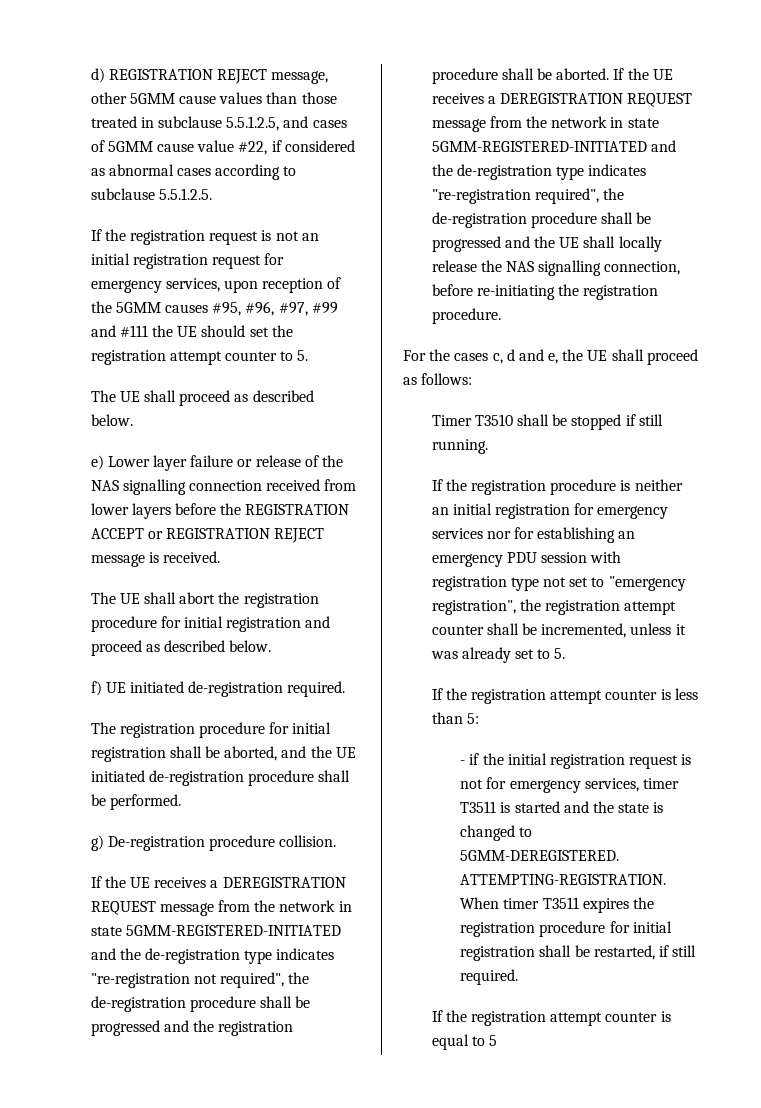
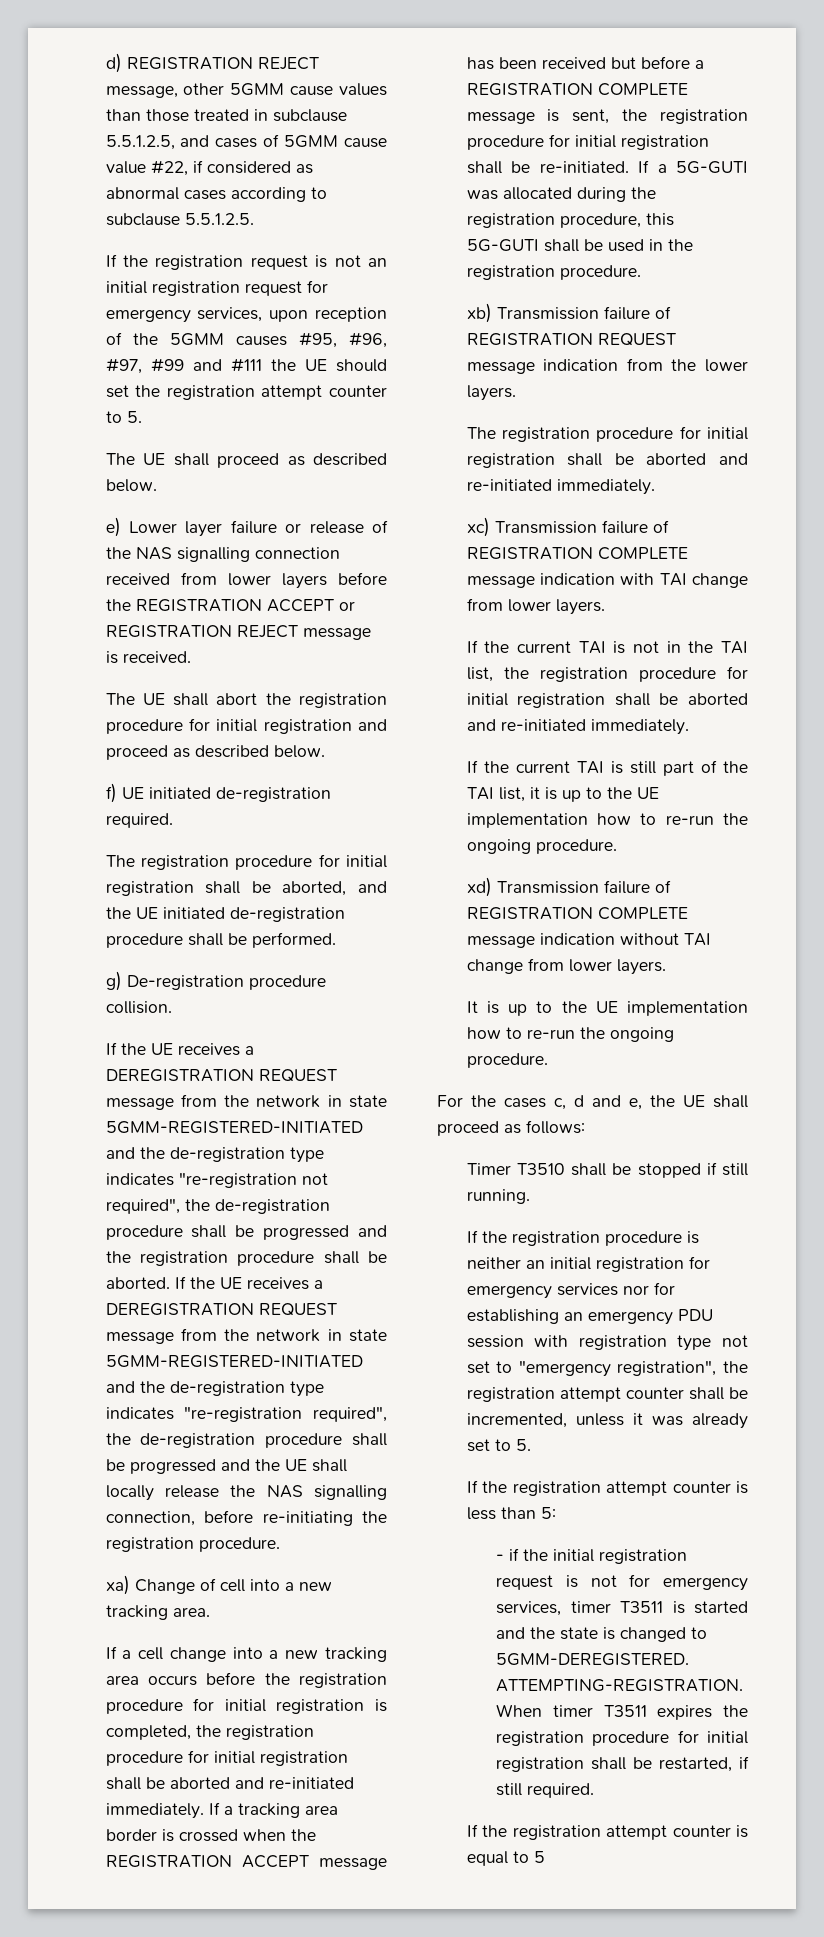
(501, 316) none -> [105,1575,332,1595] [105,1605,210,1620] [105,1646,387,1662] [105,1672,387,1688] [105,1698,387,1714] [105,1725,314,1740] [105,1750,348,1766] [105,1777,354,1790] [105,1802,338,1819] [105,1829,316,1842] [105,1855,387,1870] [466,56,704,70] [466,83,688,96] [466,109,748,124] [466,134,709,150] [466,160,748,174] [466,187,656,202] [466,213,674,228] [466,239,693,252] [466,265,641,280] [466,303,671,323] [466,333,676,346] [466,358,748,374] [466,385,516,401] [466,426,748,442] [466,453,748,468] [466,479,655,495] [466,517,669,537] [466,547,688,560] [466,573,748,588] [466,598,605,615] [466,640,748,654] [466,666,748,682] [466,693,748,708] [466,719,689,735] [466,760,748,776] [466,787,659,802] [466,813,748,828] [466,839,617,854] [466,877,671,897] [466,907,688,920] [466,933,711,948] [466,958,666,975] [466,1001,748,1016] [466,1027,674,1042] [466,1053,548,1068] // xa) Change of cell into a new tracking area. // If a cell change into a new tracking area occurs before the registration procedure for initial registration is completed, the registration procedure for initial registration shall be aborted and re-initiated immediately. If a tracking area border is crossed when the REGISTRATION ACCEPT message has been received but before a REGISTRATION COMPLETE message is sent, the registration procedure for initial registration shall be re-initiated. If a 5G-GUTI was allocated during the registration procedure, this 5G-GUTI shall be used in the registration procedure. // xb) Transmission failure of REGISTRATION REQUEST message indication from the lower layers. // The registration procedure for initial registration shall be aborted and re-initiated immediately. // xc) Transmission failure of REGISTRATION COMPLETE message indication with TAI change from lower layers. // If the current TAI is not in the TAI list, the registration procedure for initial registration shall be aborted and re-initiated immediately. // If the current TAI is still part of the TAI list, it is up to the UE implementation how to re-run the ongoing procedure. // xd) Transmission failure of REGISTRATION COMPLETE message indication without TAI change from lower layers. // It is up to the UE implementation how to re-run the ongoing procedure.

